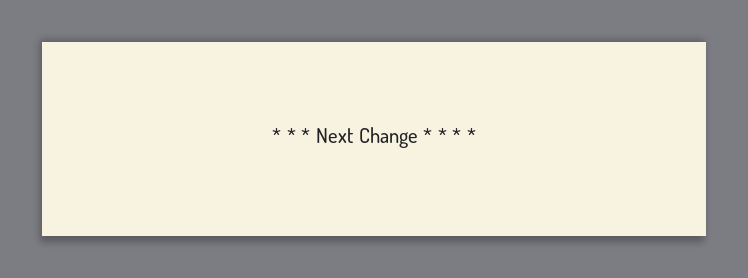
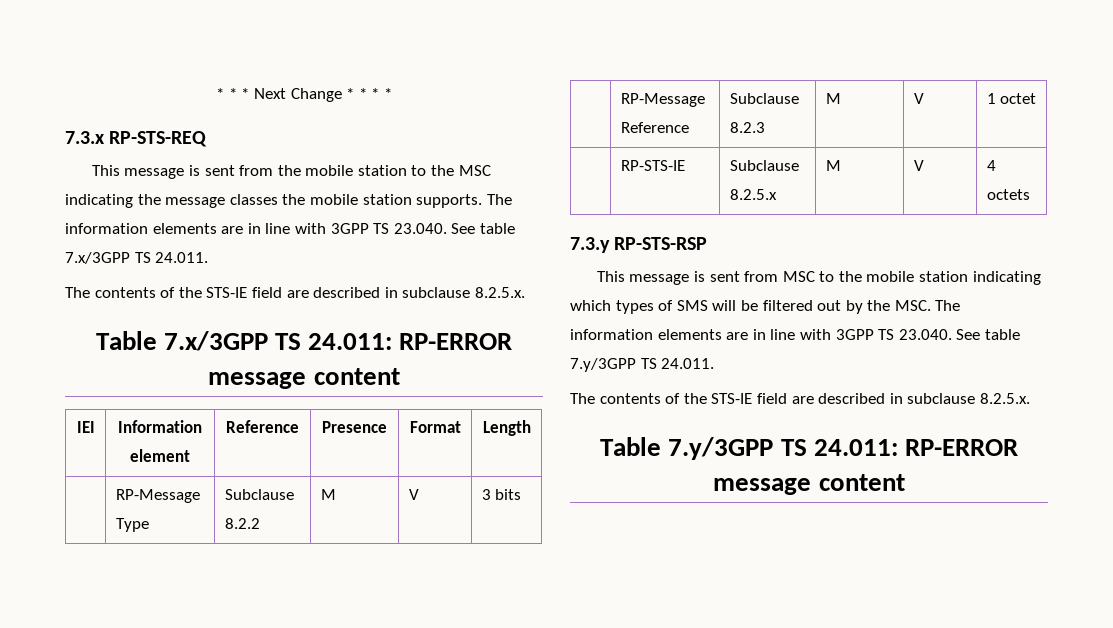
(476, 135) none -> [65,131,208,147] [91,165,491,179] [65,194,512,208] [65,223,515,234] [65,252,209,264] [65,287,525,298] [95,331,513,351] [208,368,400,389] [76,421,95,433] [118,420,202,433] [130,449,190,462] [226,420,299,433] [322,421,387,433] [409,421,461,433] [482,420,531,436] [115,489,200,503] [115,518,149,532] [224,489,294,500] [224,518,260,529] [320,489,336,500] [408,489,419,500] [481,489,522,500] [620,93,705,107] [620,122,689,133] [729,93,799,104] [729,122,765,133] [825,93,841,104] [913,93,924,104] [986,93,1037,104] [620,160,685,171] [729,160,799,171] [729,189,777,200] [825,160,841,171] [913,160,924,171] [986,160,996,171] [986,189,1030,200] [570,237,708,253] [596,271,1041,285] [570,300,961,314] [570,329,1020,340] [570,358,715,372] [570,393,1030,404] [600,437,1018,460] [713,474,905,495] // 7.3.x RP-STS-REQ // This message is sent from the mobile station to the MSC indicating the message classes the mobile station supports. The information elements are in line with 3GPP TS 23.040. See table 7.x/3GPP TS 24.011. // The contents of the STS-IE field are described in subclause 8.2.5.x. // Table 7.x/3GPP TS 24.011: RP-ERROR message content // IEI | Information element | Reference | Presence | Format | Length // | RP-Message Type | Subclause 8.2.2 | M | V | 3 bits // | RP-Message Reference | Subclause 8.2.3 | M | V | 1 octet // | RP-STS-IE | Subclause 8.2.5.x | M | V | 4 octets // 7.3.y RP-STS-RSP // This message is sent from MSC to the mobile station indicating which types of SMS will be filtered out by the MSC. The information elements are in line with 3GPP TS 23.040. See table 7.y/3GPP TS 24.011. // The contents of the STS-IE field are described in subclause 8.2.5.x. // Table 7.y/3GPP TS 24.011: RP-ERROR message content

